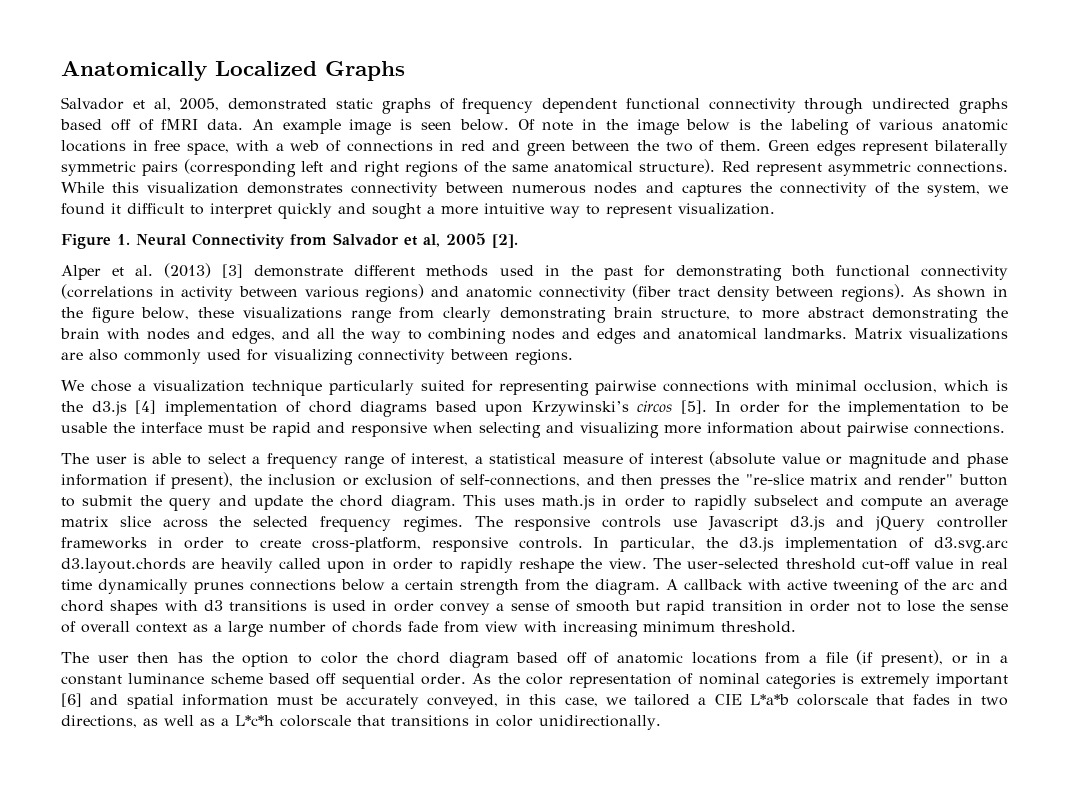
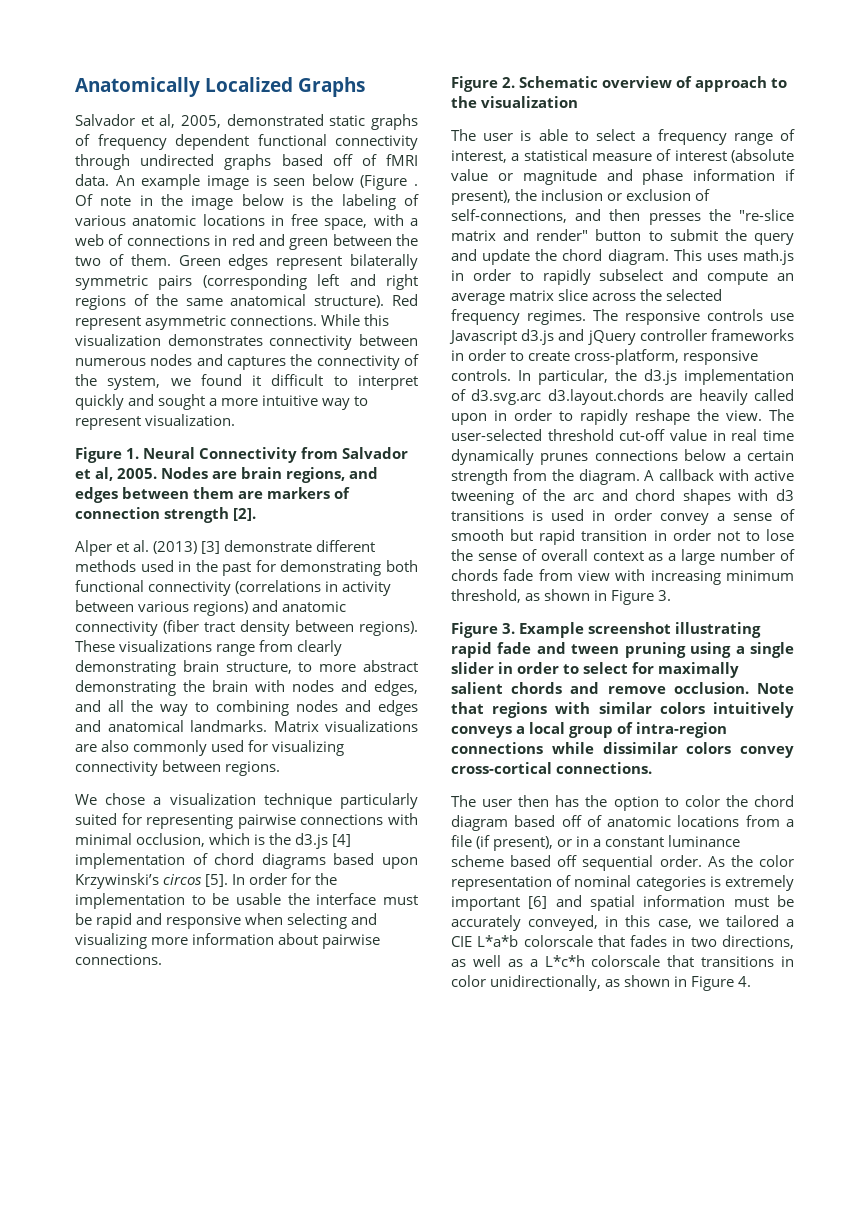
[459,119,509,131] below. -> [311,174,418,190] below (Figure .
[446,233,486,245] 2005 -> [117,467,379,483] [75,487,351,503] [75,507,230,523] 2005. Nodes are brain regions, and edges between them are markers of connection strength
[911,286,1008,298] [61,307,235,323] As shown in the figure below, these -> [75,640,115,652] These
(1005, 428) none -> [451,76,788,92] [451,96,579,108] // Figure 2. Schematic overview of approach to the visualization
[721,621,796,633] threshold. -> [451,589,672,605] [451,622,762,638] [451,642,794,658] [451,662,740,678] [451,682,794,694] [451,702,794,718] [451,722,728,738] [451,742,794,758] [451,762,653,774] threshold, as shown in Figure 3. // Figure 3. Example screenshot illustrating rapid fade and tween pruning using a single slider in order to select for maximally salient chords and remove occlusion. Note that regions with similar colors intuitively conveys a local group of intra-region connections while dissimilar colors convey cross-cortical connections.
[539,715,661,730] unidirectionally. -> [490,975,752,991] unidirectionally, as shown in Figure 4.

